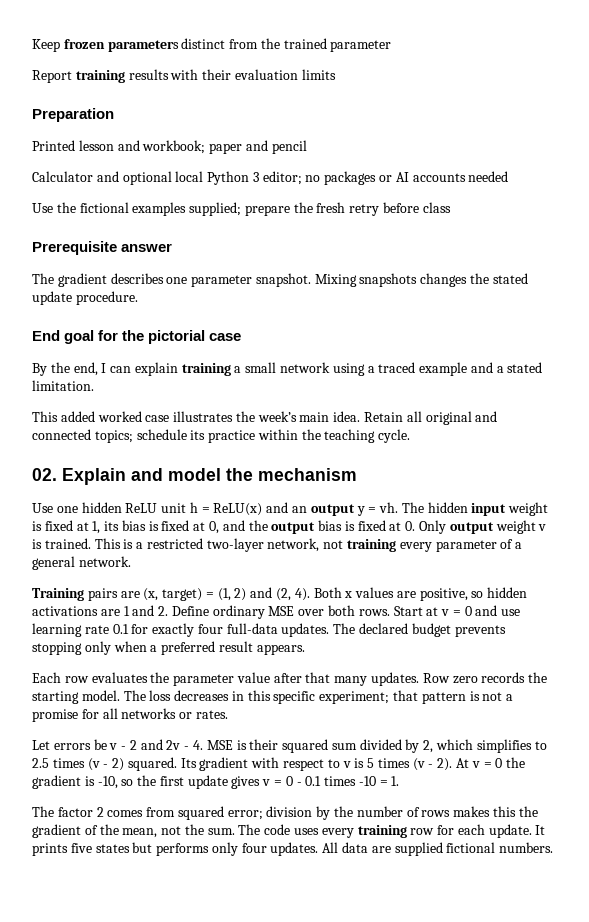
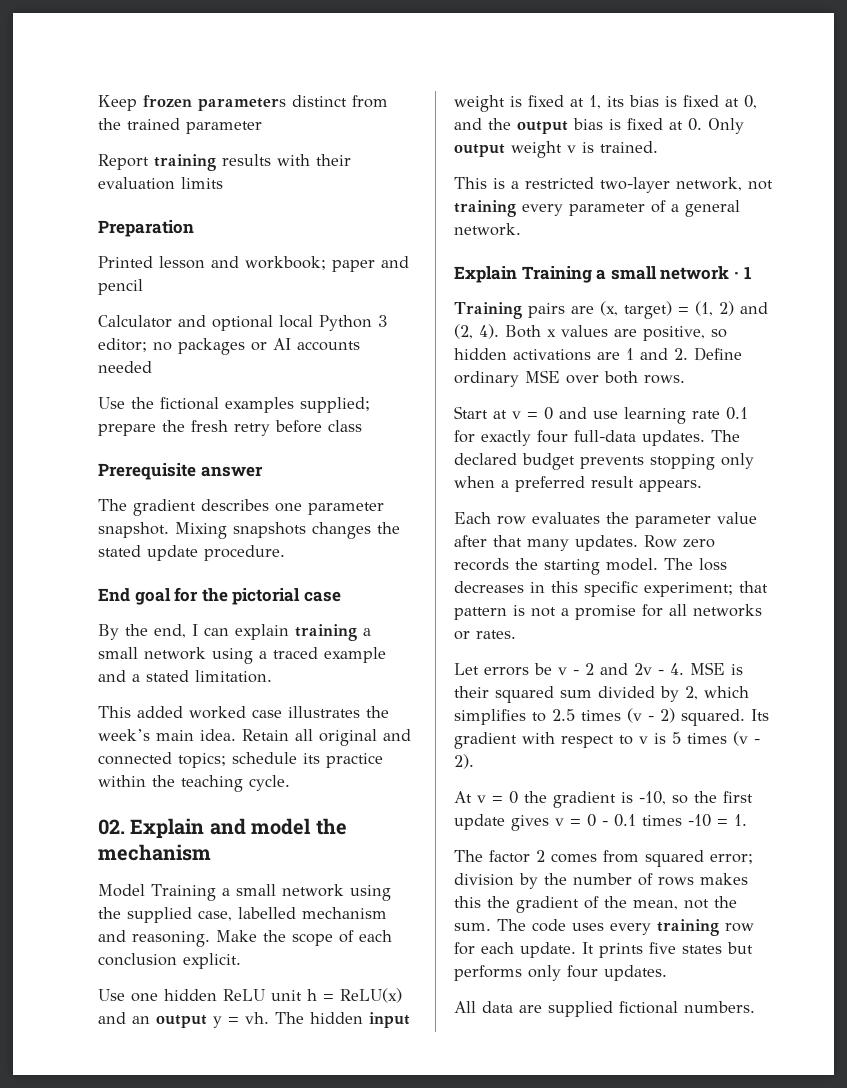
(357, 474) none -> [98,884,391,901] [98,907,387,923] [98,930,392,947] [98,953,241,969] // Model Training a small network using the supplied case, labelled mechanism and reasoning. Make the scope of each conclusion explicit.
(91, 543) none -> (658, 147) //
(131, 561) none -> [454,266,752,283] // Explain Training a small network · 1
(390, 612) none -> (685, 379) //
(453, 764) none -> (474, 761) //
(319, 849) none -> (667, 973) //

